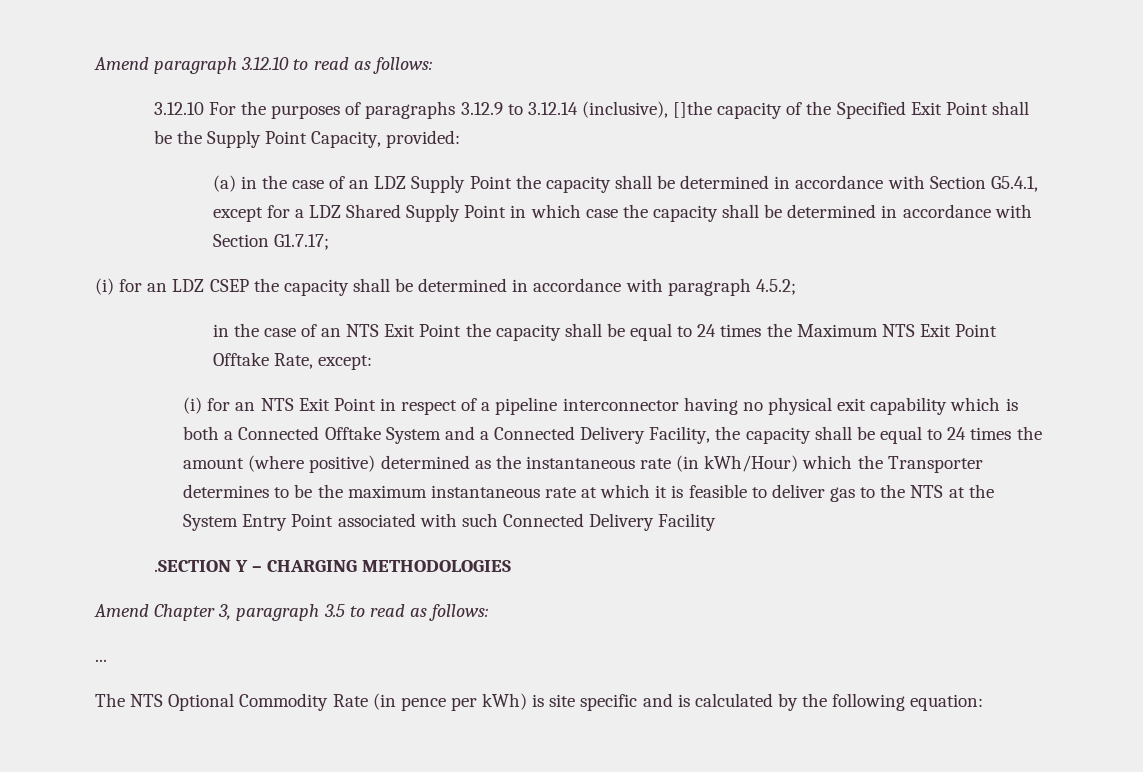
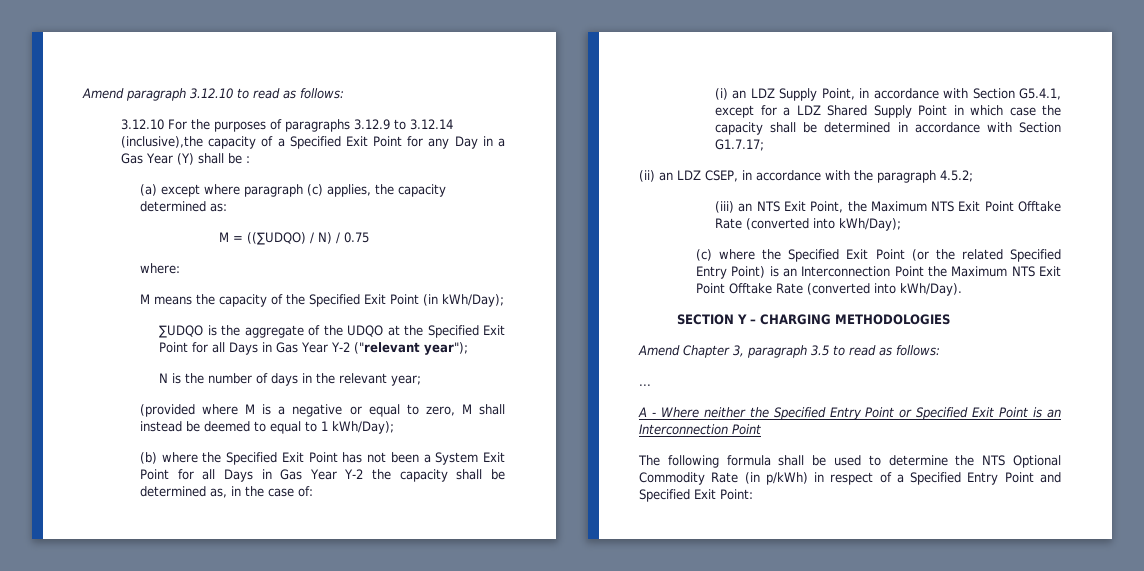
[581,101,713,118] (inclusive), []the -> [121,136,506,149] [121,153,250,165] [140,184,447,197] [140,201,228,212] [219,232,369,245] [140,263,181,274] [140,294,216,305] (inclusive),the capacity of a Specified Exit Point for any Day in a Gas Year (Y) shall be : // (a) except where paragraph (c) applies, the capacity determined as: // M = ((∑UDQO) / N) / 0.75 // where: // M means the
[991,101,1029,115] [153,130,461,148] [212,175,770,193] shall be the Supply Point Capacity, provided: // (a) in the case of an LDZ Supply Point the capacity shall be determined -> [423,294,505,307] [159,325,505,338] [159,342,468,355] [159,373,422,386] [140,404,506,417] [140,421,395,434] [140,452,506,465] [140,469,506,482] [140,486,314,498] [715,88,855,101] (in kWh/Day); // ∑UDQO is the aggregate of the UDQO at the Specified Exit Point for all Days in Gas Year Y-2 ("relevant year"); // N is the number of days in the relevant year; // (provided where M is a negative or equal to zero, M shall instead be deemed to equal to 1 kWh/Day); // (b) where the Specified Exit Point has not been a System Exit Point for all Days in Gas Year Y-2 the capacity shall be determined as, in the case of: // (i) an LDZ Supply Point,
[95,278,663,296] (i) for an LDZ CSEP the capacity shall be determined in accordance with -> [639,170,873,182] (ii) an LDZ CSEP, in accordance with the
[212,323,998,341] [212,352,372,370] [183,397,1018,415] [183,426,1042,444] [183,455,983,473] [183,484,994,502] [183,513,717,531] [153,560,231,572] in the case of an NTS Exit Point the capacity shall be equal to 24 times the Maximum NTS Exit Point Offtake Rate, except: // (i) for an NTS Exit Point in respect of a pipeline interconnector having no physical exit capability which is both a Connected Offtake System and a Connected Delivery Facility, the capacity shall be equal to 24 times the amount (where positive) determined as the instantaneous rate (in kWh/Hour) which the Transporter determines to be the maximum instantaneous rate at which it is feasible to deliver gas to the NTS at the System Entry Point associated with such Connected Delivery Facility // .SECTION -> [715,201,1061,213] [715,218,902,231] [696,249,1061,262] [696,266,1061,279] [696,283,963,296] [677,314,735,325] (iii) an NTS Exit Point, the Maximum NTS Exit Point Offtake Rate (converted into kWh/Day); // (c) where the Specified Exit Point (or the related Specified Entry Point) is an Interconnection Point the Maximum NTS Exit Point Offtake Rate (converted into kWh/Day). // SECTION
[95,693,125,707] The -> [638,407,1061,420] [639,424,761,435] [638,455,975,468] A - Where neither the Specified Entry Point or Specified Exit Point is an Interconnection Point // The following formula shall be used to determine the
[400,693,984,711] pence per kWh) is site specific and is calculated by the following equation: -> [765,472,1061,485] [639,489,753,502] p/kWh) in respect of a Specified Entry Point and Specified Exit Point:

